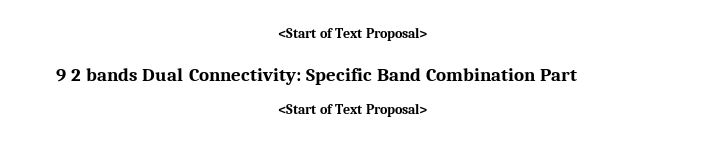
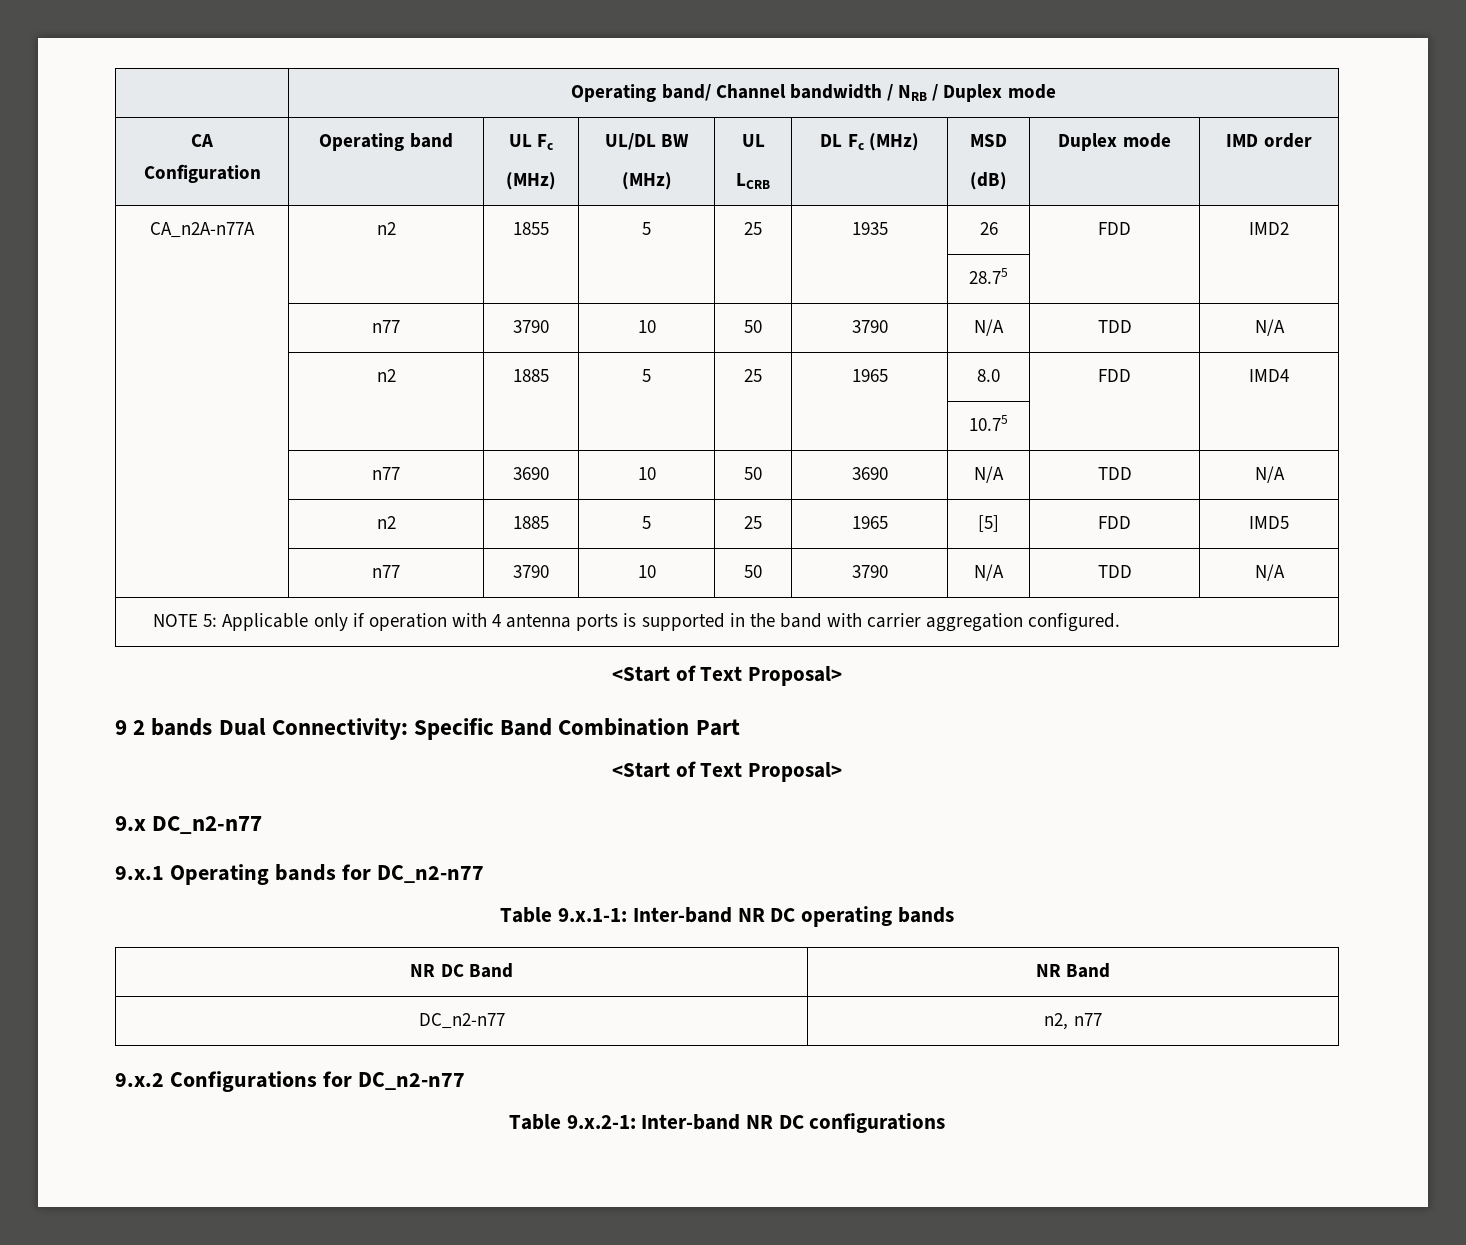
(277, 33) none -> [571,84,1056,102] [191,134,213,147] [143,164,261,183] [319,133,453,151] [508,134,554,150] [506,172,556,190] [604,133,690,150] [621,172,672,190] [741,134,765,147] [736,173,770,189] [820,133,919,151] [970,134,1007,147] [970,172,1007,190] [1058,133,1171,151] [1226,133,1312,148] [150,222,255,238] [376,222,396,235] [513,222,549,235] [642,222,651,235] [744,222,762,235] [851,222,888,235] [979,222,998,235] [1098,222,1131,235] [1249,222,1289,235] [969,268,1008,284] [372,320,400,333] [513,320,549,333] [637,320,656,333] [744,320,762,333] [851,320,888,333] [974,319,1004,336] [1097,320,1132,333] [1254,319,1285,336] [376,369,396,382] [513,369,549,382] [642,369,651,382] [744,369,762,382] [851,369,888,382] [977,369,1000,382] [1098,369,1131,382] [1249,369,1289,382] [969,415,1008,431] [372,467,400,480] [513,467,549,480] [637,467,656,480] [744,467,762,480] [851,467,888,480] [974,466,1004,483] [1097,467,1132,480] [1254,466,1285,483] [376,516,396,529] [513,516,549,529] [642,516,651,529] [744,516,762,529] [851,516,888,529] [978,515,999,532] [1098,516,1131,529] [1249,516,1289,529] [372,565,400,578] [513,565,549,578] [637,565,656,578] [744,565,762,578] [851,565,888,578] [974,564,1004,581] [1097,565,1132,578] [1254,564,1285,581] [153,613,1121,632] | Operating band/ Channel bandwidth / NRB / Duplex mode // CA // Configuration | Operating band | UL Fc // (MHz) | UL/DL BW // (MHz) | UL // LCRB | DL Fc (MHz) | MSD // (dB) | Duplex mode | IMD order // CA_n2A-n77A | n2 | 1855 | 5 | 25 | 1935 | 26 | FDD | IMD2 // | | | | | | 28.75 | | // | n77 | 3790 | 10 | 50 | 3790 | N/A | TDD | N/A // | n2 | 1885 | 5 | 25 | 1965 | 8.0 | FDD | IMD4 // | | | | | | 10.75 | | // | n77 | 3690 | 10 | 50 | 3690 | N/A | TDD | N/A // | n2 | 1885 | 5 | 25 | 1965 | [5] | FDD | IMD5 // | n77 | 3790 | 10 | 50 | 3790 | N/A | TDD | N/A // NOTE 5: Applicable only if operation with 4 antenna ports is supported in the band with carrier aggregation configured. //
(428, 110) none -> [115,816,263,834] [115,864,484,885] [500,906,954,927] [410,963,513,978] [1035,963,1111,978] [418,1013,505,1029] [1044,1013,1102,1030] [115,1071,465,1092] [508,1113,946,1133] // 9.x DC_n2-n77 // 9.x.1 Operating bands for DC_n2-n77 // Table 9.x.1-1: Inter-band NR DC operating bands // NR DC Band | NR Band // DC_n2-n77 | n2, n77 // 9.x.2 Configurations for DC_n2-n77 // Table 9.x.2-1: Inter-band NR DC configurations

